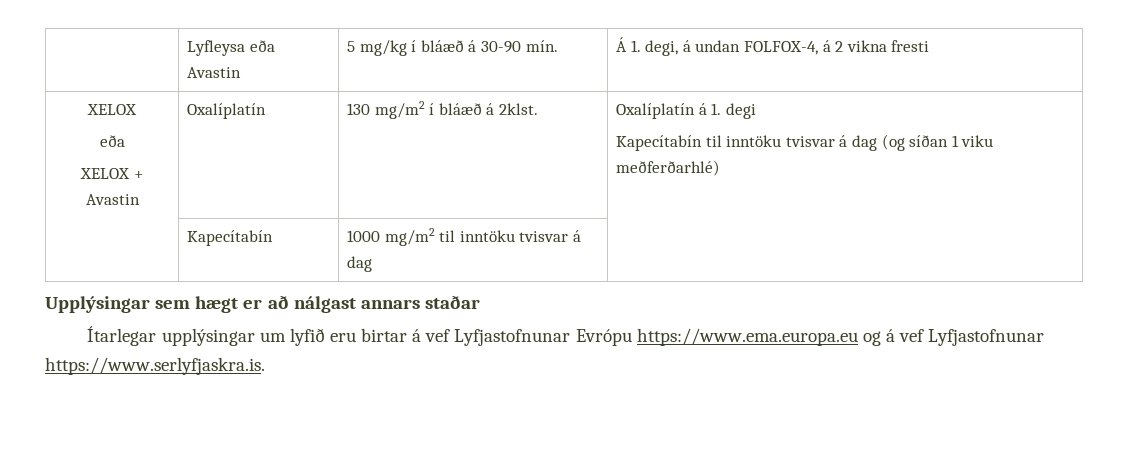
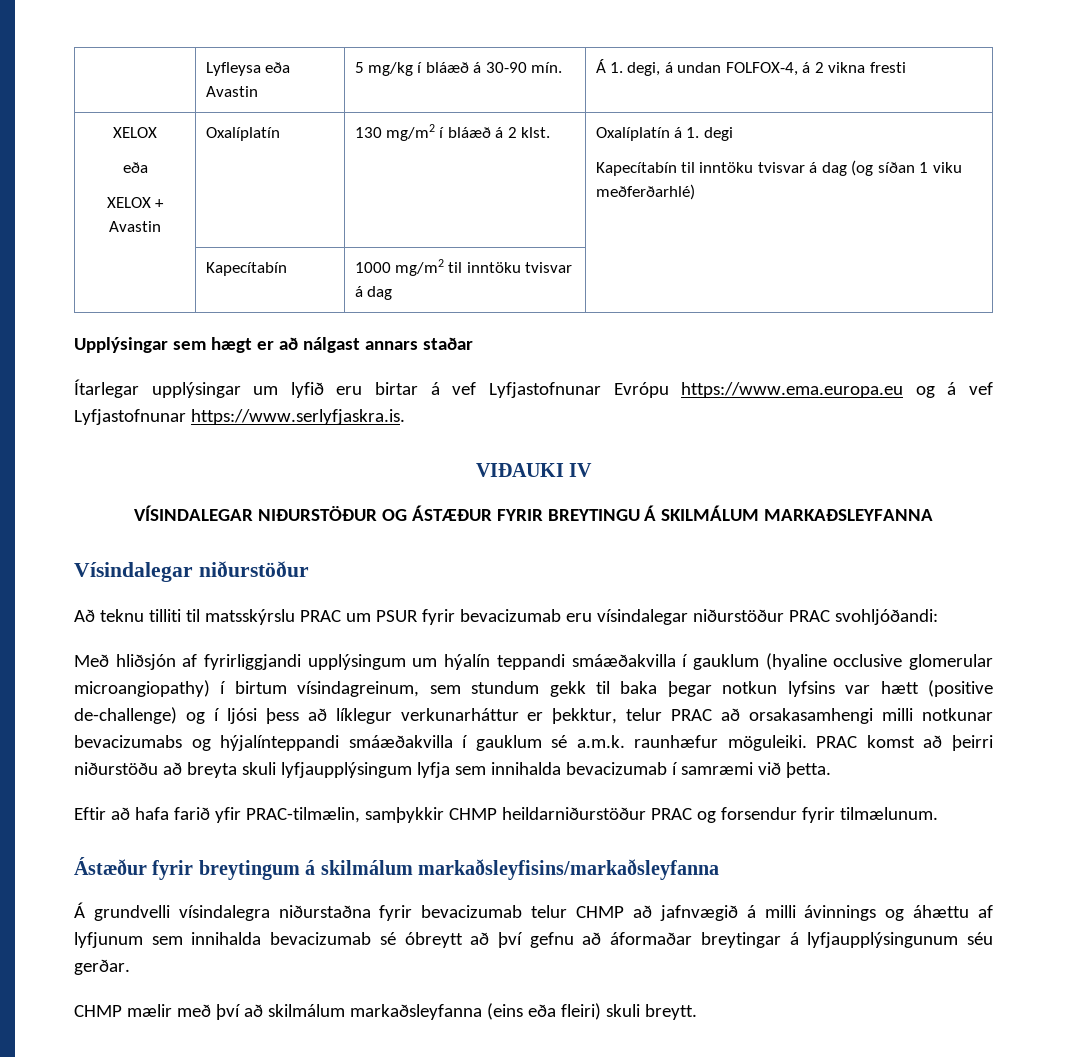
[499,103,539,115] 2klst. -> [507,127,551,138] 2 klst.
(265, 366) none -> [475,463,593,477] [133,505,934,521] [74,561,309,582] [74,609,938,625] [74,653,994,670] [74,680,994,697] [74,707,994,724] [74,735,994,751] [74,762,831,778] [74,807,938,823] [74,857,719,880] [74,902,994,921] [74,932,993,948] [74,959,130,975] [74,1003,697,1020] // VIÐAUKI IV // VÍSINDALEGAR NIÐURSTÖÐUR OG ÁSTÆÐUR FYRIR BREYTINGU Á SKILMÁLUM MARKAÐSLEYFANNA // Vísindalegar niðurstöður // Að teknu tilliti til matsskýrslu PRAC um PSUR fyrir bevacizumab eru vísindalegar niðurstöður PRAC svohljóðandi: // Með hliðsjón af fyrirliggjandi upplýsingum um hýalín teppandi smáæðakvilla í gauklum (hyaline occlusive glomerular microangiopathy) í birtum vísindagreinum, sem stundum gekk til baka þegar notkun lyfsins var hætt (positive de-challenge) og í ljósi þess að líklegur verkunarháttur er þekktur, telur PRAC að orsakasamhengi milli notkunar bevacizumabs og hýjalínteppandi smáæðakvilla í gauklum sé a.m.k. raunhæfur möguleiki. PRAC komst að þeirri niðurstöðu að breyta skuli lyfjaupplýsingum lyfja sem innihalda bevacizumab í samræmi við þetta. // Eftir að hafa farið yfir PRAC-tilmælin, samþykkir CHMP heildarniðurstöður PRAC og forsendur fyrir tilmælunum. // Ástæður fyrir breytingum á skilmálum markaðsleyfisins/markaðsleyfanna // Á grundvelli vísindalegra niðurstaðna fyrir bevacizumab telur CHMP að jafnvægið á milli ávinnings og áhættu af lyfjunum sem innihalda bevacizumab sé óbreytt að því gefnu að áformaðar breytingar á lyfjaupplýsingunum séu gerðar. // CHMP mælir með því að skilmálum markaðsleyfanna (eins eða fleiri) skuli breytt.

